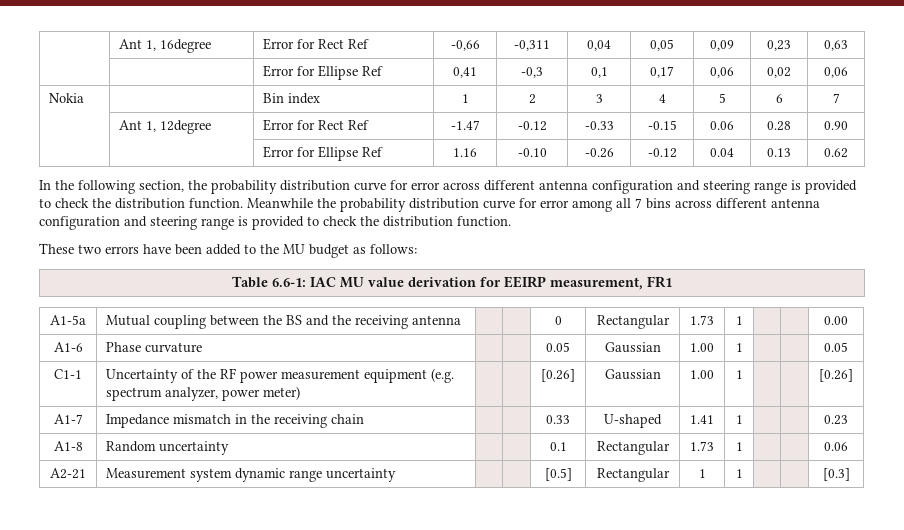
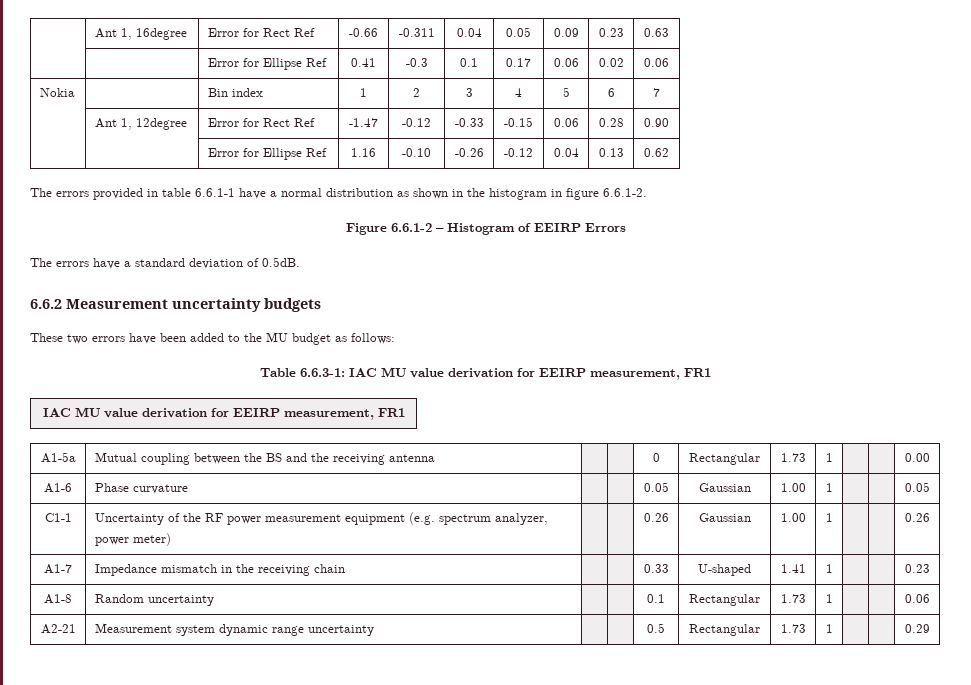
[450,40,480,51] [514,40,550,51] [587,40,611,51] [650,39,674,51] [710,40,734,51] [767,40,791,51] [824,40,848,51] [263,65,384,80] [453,67,477,78] [521,67,543,78] [590,67,608,78] [650,66,674,78] [710,67,734,78] [767,67,791,78] [824,67,848,78] -0,66 | -0,311 | 0,04 | 0,05 | 0,09 | 0,23 | 0,63 // | | Error for Ellipse Ref | 0,41 | -0,3 | 0,1 | 0,17 | 0,06 | 0,02 | 0,06 -> [349,28,378,37] [398,28,435,37] [456,28,482,37] [506,27,531,37] [553,28,579,37] [598,28,624,37] [644,28,669,37] [207,58,327,70] [351,58,376,67] [405,58,428,67] [460,58,478,67] [506,58,531,67] [553,58,579,67] [598,58,624,67] [644,58,669,67] -0.66 | -0.311 | 0.04 | 0.05 | 0.09 | 0.23 | 0.63 // | | Error for Ellipse Ref | 0.41 | -0.3 | 0.1 | 0.17 | 0.06 | 0.02 | 0.06
[39,180,857,194] [39,198,820,212] [39,216,511,230] In the following section, the probability distribution curve for error across different antenna configuration and steering range is provided to check the distribution function. Meanwhile the probability distribution curve for error among all 7 bins across different antenna configuration and steering range is provided to check the distribution function. -> [30,188,647,200] [345,223,626,235] [30,257,300,269] [30,298,321,312] The errors provided in table 6.6.1-1 have a normal distribution as shown in the histogram in figure 6.6.1-2. // Figure 6.6.1-2 – Histogram of EEIRP Errors // The errors have a standard deviation of 0.5dB. // 6.6.2 Measurement uncertainty budgets
[232,276,306,288] // Table 6.6-1: -> [260,367,711,380] // Table 6.6.3-1: IAC MU value derivation for EEIRP measurement, FR1 //
[541,369,575,382] [604,369,661,380] [690,370,714,379] [735,370,743,379] [819,369,853,382] [0.26] | Gaussian | 1.00 | 1 | | | [0.26] -> [643,513,669,522] [698,513,751,522] [780,513,806,522] [825,513,833,522] [904,513,930,522] 0.26 | Gaussian | 1.00 | 1 | | | 0.26
[544,468,572,481] [596,468,670,482] [698,469,706,478] [735,469,743,478] [822,468,850,481] [0.5] | Rectangular | 1 | 1 | | | [0.3] -> [647,623,665,633] [689,624,760,636] [780,624,806,633] [825,624,833,633] [904,624,930,633] 0.5 | Rectangular | 1.73 | 1 | | | 0.29

